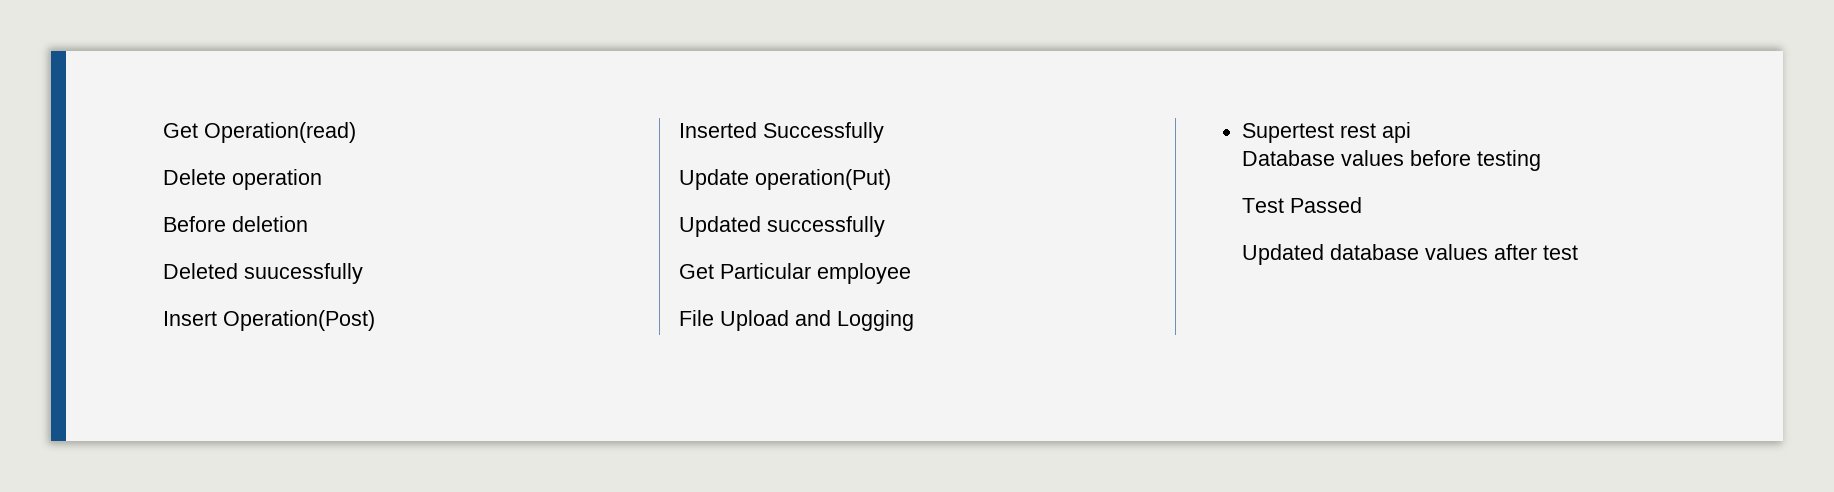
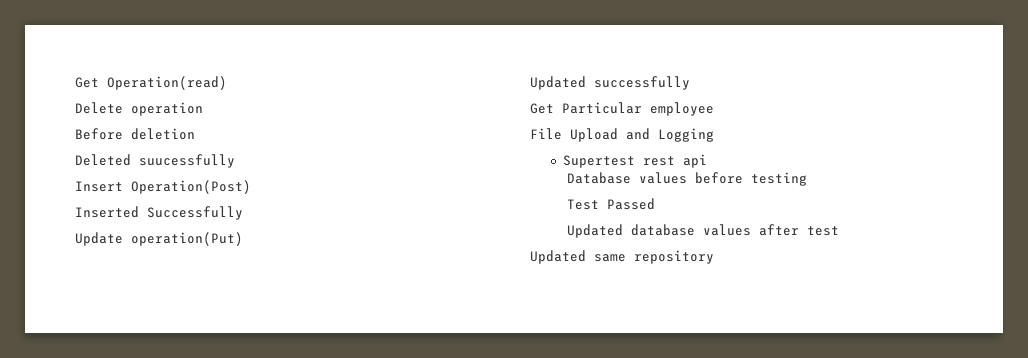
(1579, 252) none -> [530,250,714,264] // Updated same repository

